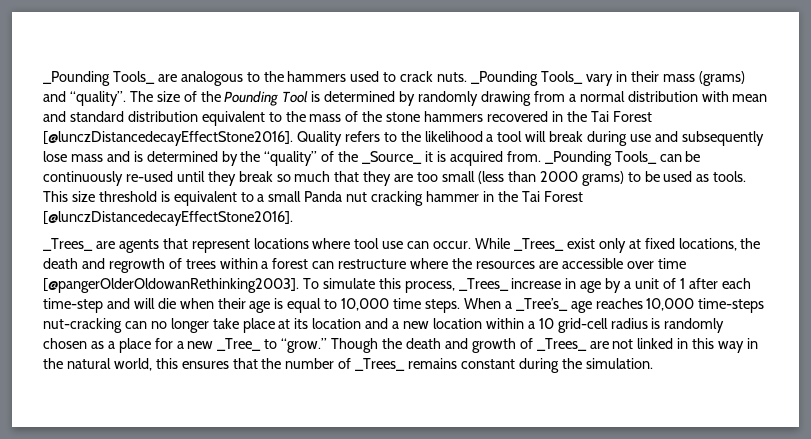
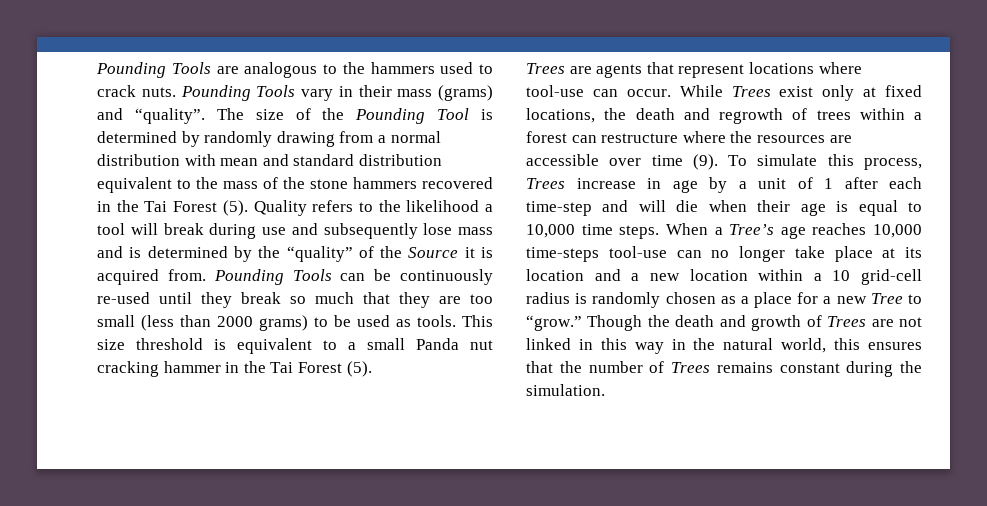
[43,71,155,86] _Pounding Tools_ -> [96,62,211,78] Pounding Tools
[471,71,583,86] _Pounding Tools_ -> [180,85,296,101] Pounding Tools
[43,131,293,146] [@lunczDistancedecayEffectStone2016]. -> [222,200,248,216] (5).
[362,151,423,164] _Source_ -> [408,247,459,258] Source
[544,151,657,166] _Pounding Tools_ -> [213,269,332,285] Pounding Tools
[43,211,293,226] [43,238,93,251] [@lunczDistancedecayEffectStone2016]. // _Trees_ -> [346,361,372,377] [526,63,565,74] (5). // Trees
[354,238,404,249] tool use -> [526,85,584,97] tool-use
[513,238,564,251] _Trees_ -> [731,86,771,97] Trees
[43,278,299,293] [@pangerOlderOldowanRethinking2003]. -> [692,154,718,170] (9).
[458,278,509,291] _Trees_ -> [526,178,565,189] Trees
[515,298,568,311] _Tree’s_ -> [729,224,775,235] Tree’s
[43,318,122,333] nut-cracking -> [608,246,667,258] tool-use
[217,338,262,351] _Tree_ -> [870,293,903,304] Tree
[536,338,587,351] _Trees_ -> [827,316,867,327] Trees
[355,358,406,371] _Trees_ -> [671,362,710,373] Trees

